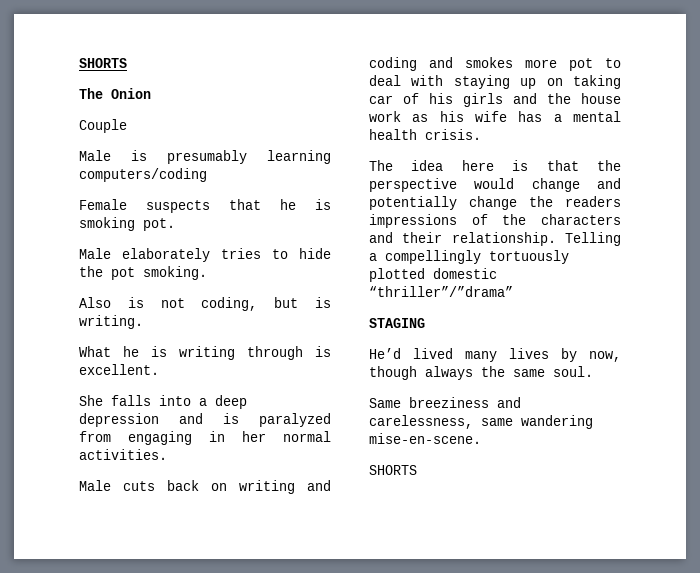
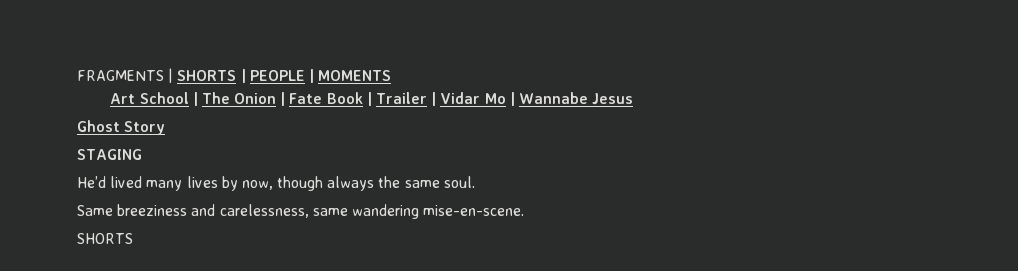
[79,58,127,68] [79,88,151,99] [79,119,127,133] [79,150,331,164] [79,168,207,182] [79,199,331,213] [79,217,175,231] [79,248,331,262] [79,266,207,280] [79,297,331,311] [79,315,143,329] [79,346,331,360] [79,364,159,375] [79,395,247,409] [79,413,331,427] [79,431,331,445] [79,449,167,460] [79,480,331,494] [369,57,621,71] [369,75,621,89] [369,93,621,107] [369,111,621,122] [369,129,481,140] [369,160,621,171] [369,178,621,192] [369,196,621,210] [369,214,621,228] [369,232,621,246] [369,250,569,264] [369,268,497,282] [369,286,513,297] SHORTS // The Onion // Couple // Male is presumably learning computers/coding // Female suspects that he is smoking pot. // Male elaborately tries to hide the pot smoking. // Also is not coding, but is writing. // What he is writing through is excellent. // She falls into a deep depression and is paralyzed from engaging in her normal activities. // Male cuts back on writing and coding and smokes more pot to deal with staying up on taking car of his girls and the house work as his wife has a mental health crisis. // The idea here is that the perspective would change and potentially change the readers impressions of the characters and their relationship. Telling a compellingly tortuously plotted domestic “thriller”/”drama” -> [77,68,392,83] [110,92,634,106] [77,120,166,135] FRAGMENTS | SHORTS | PEOPLE | MOMENTS // Art School | The Onion | Fate Book | Trailer | Vidar Mo | Wannabe Jesus // Ghost Story

